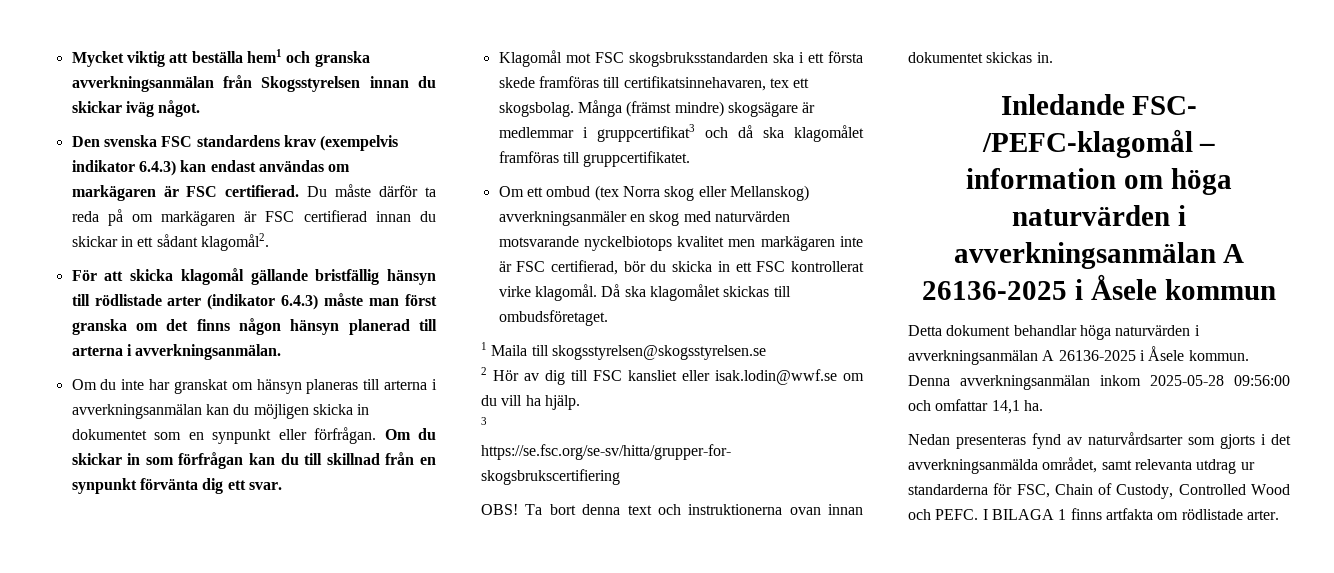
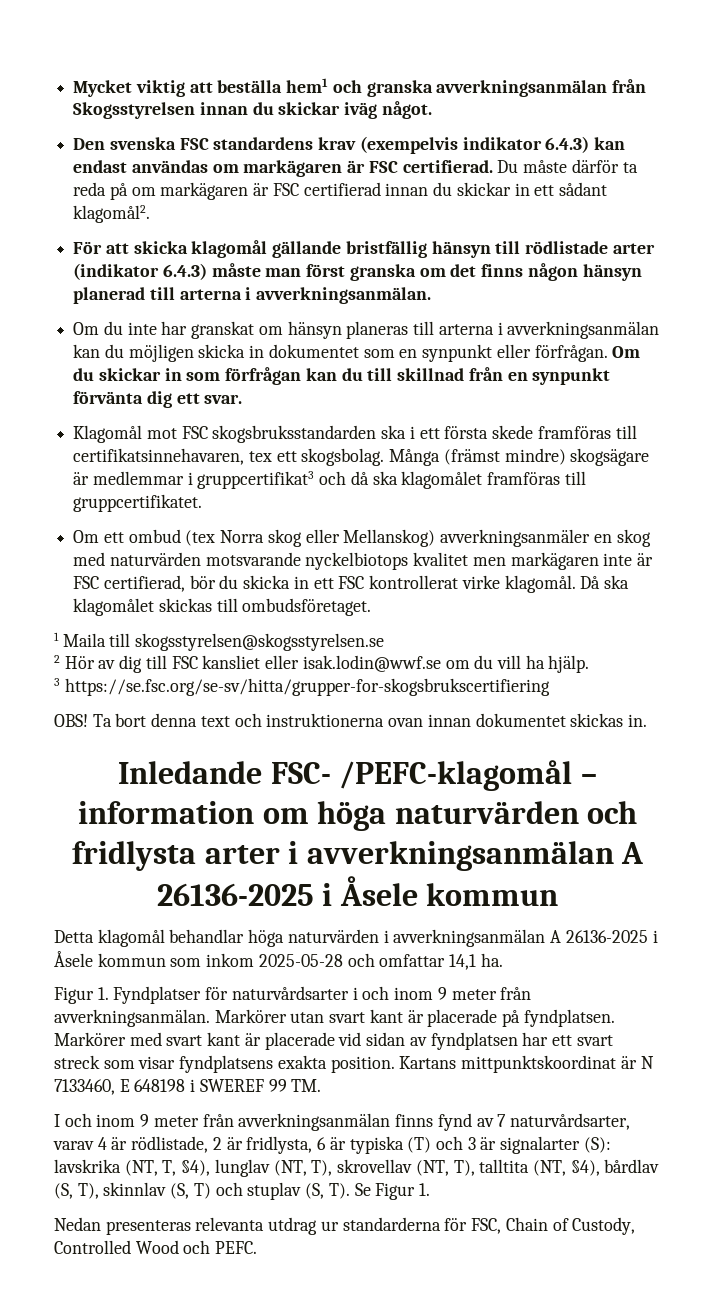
(1171, 215) none -> [587,801,638,824] [71,841,280,871] och fridlysta arter
[946,325,1011,336] dokument -> [97,929,165,947] klagomål
[1188,350,1249,361] [908,375,1090,390] kommun. Denna avverkningsanmälan -> [97,953,202,967] kommun som
[1234,375,1290,386] 09:56:00 -> (343, 960) none
[908,432,1291,449] [908,457,1132,474] Nedan presenteras fynd av naturvårdsarter som gjorts i det avverkningsanmälda området, samt -> [54,986,532,1004] [54,1009,615,1027] [54,1032,613,1050] [54,1055,654,1073] [54,1079,322,1095] [54,1113,630,1131] [53,1136,611,1154] [54,1159,660,1177] [54,1182,430,1200] [54,1217,191,1235] Figur 1. Fyndplatser för naturvårdsarter i och inom 9 meter från avverkningsanmälan. Markörer utan svart kant är placerade på fyndplatsen. Markörer med svart kant är placerade vid sidan av fyndplatsen har ett svart streck som visar fyndplatsens exakta position. Kartans mittpunktskoordinat är N 7133460, E 648198 i SWEREF 99 TM. // I och inom 9 meter från avverkningsanmälan finns fynd av 7 naturvårdsarter, varav 4 är rödlistade, 2 är fridlysta, 6 är typiska (T) och 3 är signalarter (S): lavskrika (NT, T, §4), lunglav (NT, T), skrovellav (NT, T), talltita (NT, §4), bårdlav (S, T), skinnlav (S, T) och stuplav (S, T). Se Figur 1. // Nedan presenteras
[982,508,1279,520] I BILAGA 1 finns artfakta om rödlistade arter. -> (258, 1247) none

